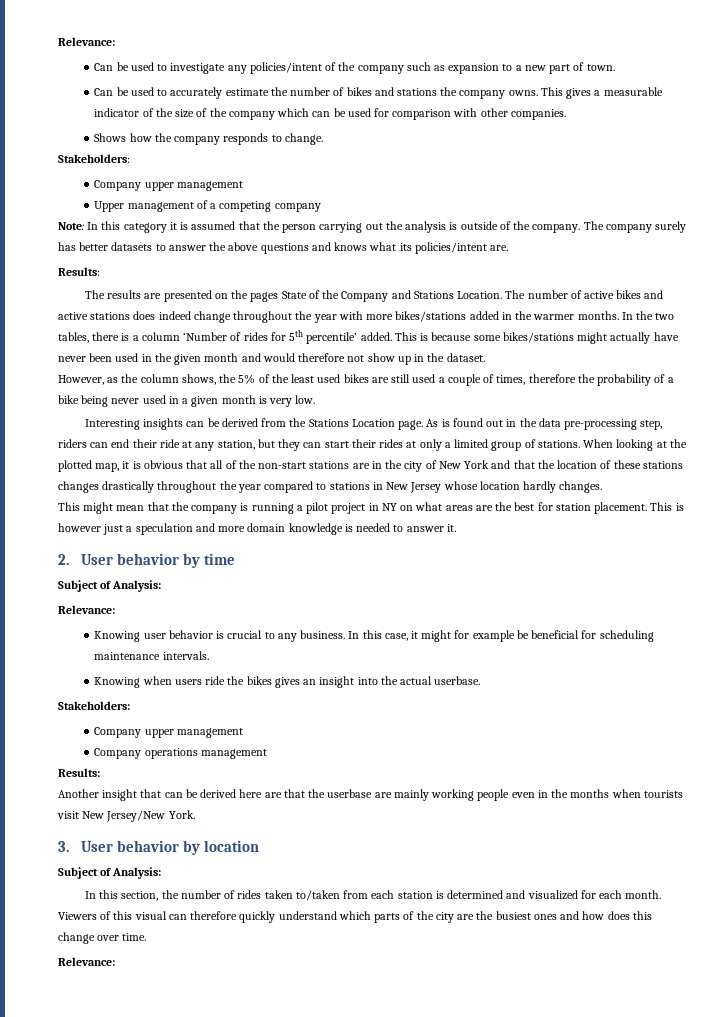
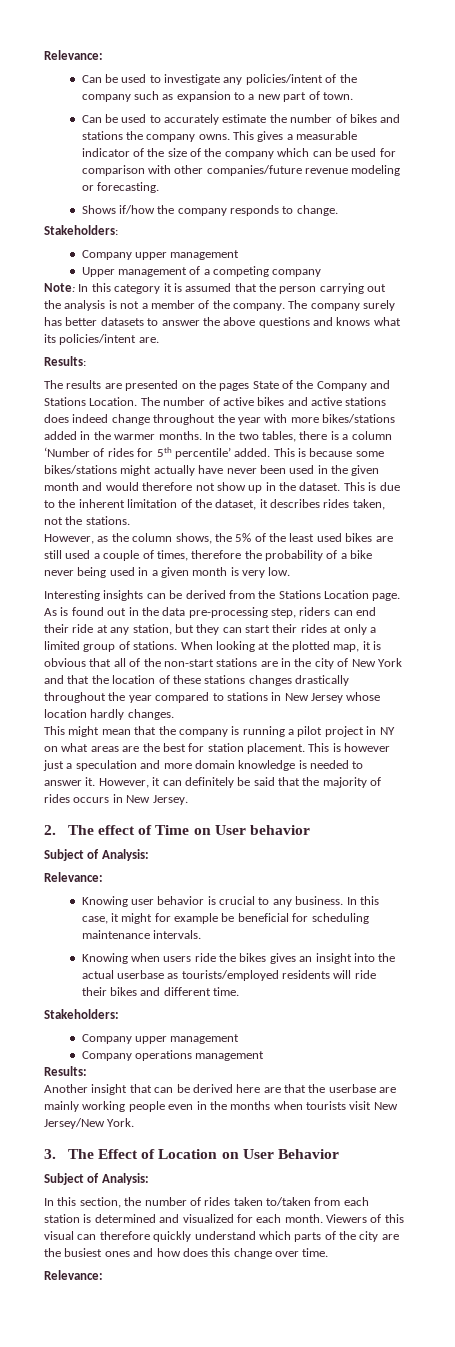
[510,109,566,120] companies. -> [206,165,401,176] [81,182,159,193] companies/future revenue modeling or forecasting.
[129,133,152,142] how -> [118,205,155,214] if/how
[460,221,498,230] outside -> [120,300,195,309] not a member
(485, 357) none -> [343,482,400,491] [44,499,385,510] [44,516,130,525] This is due to the inherent limitation of the dataset, it describes rides taken, not the stations.
[81,395,140,407] being never -> [44,567,107,578] never being
[58,553,236,568] // 2. User behavior by time -> [98,777,382,788] [44,794,188,805] [44,825,310,835] However, it can definitely be said that the majority of rides occurs in New Jersey. // 2. The effect of Time on User behavior
[434,676,481,685] userbase. -> [116,970,376,981] [81,987,240,996] userbase as tourists/employed residents will ride their bikes and different time.
[81,840,260,855] User behavior by location -> [67,1149,339,1159] The Effect of Location on User Behavior

